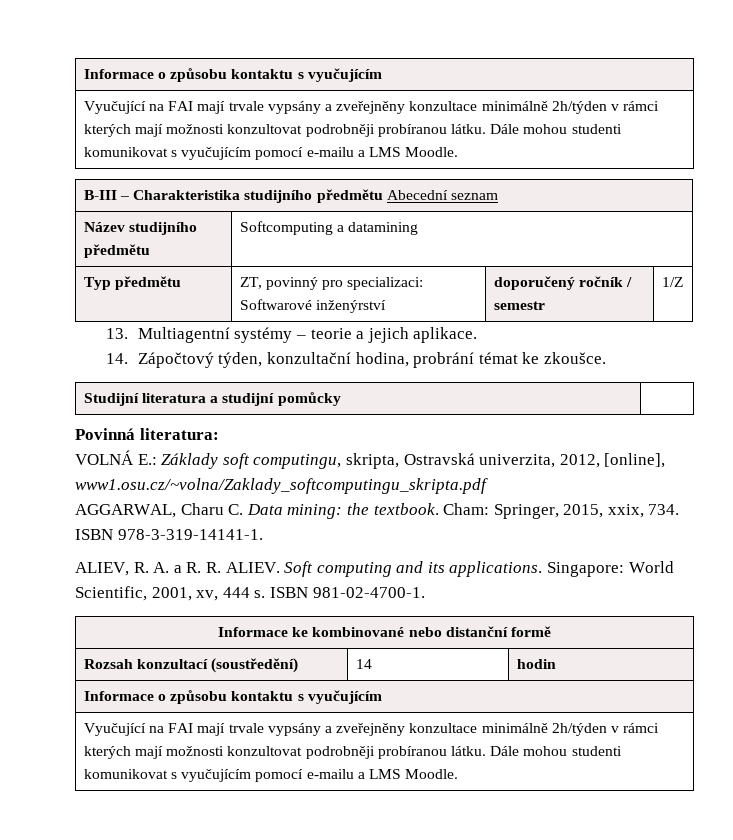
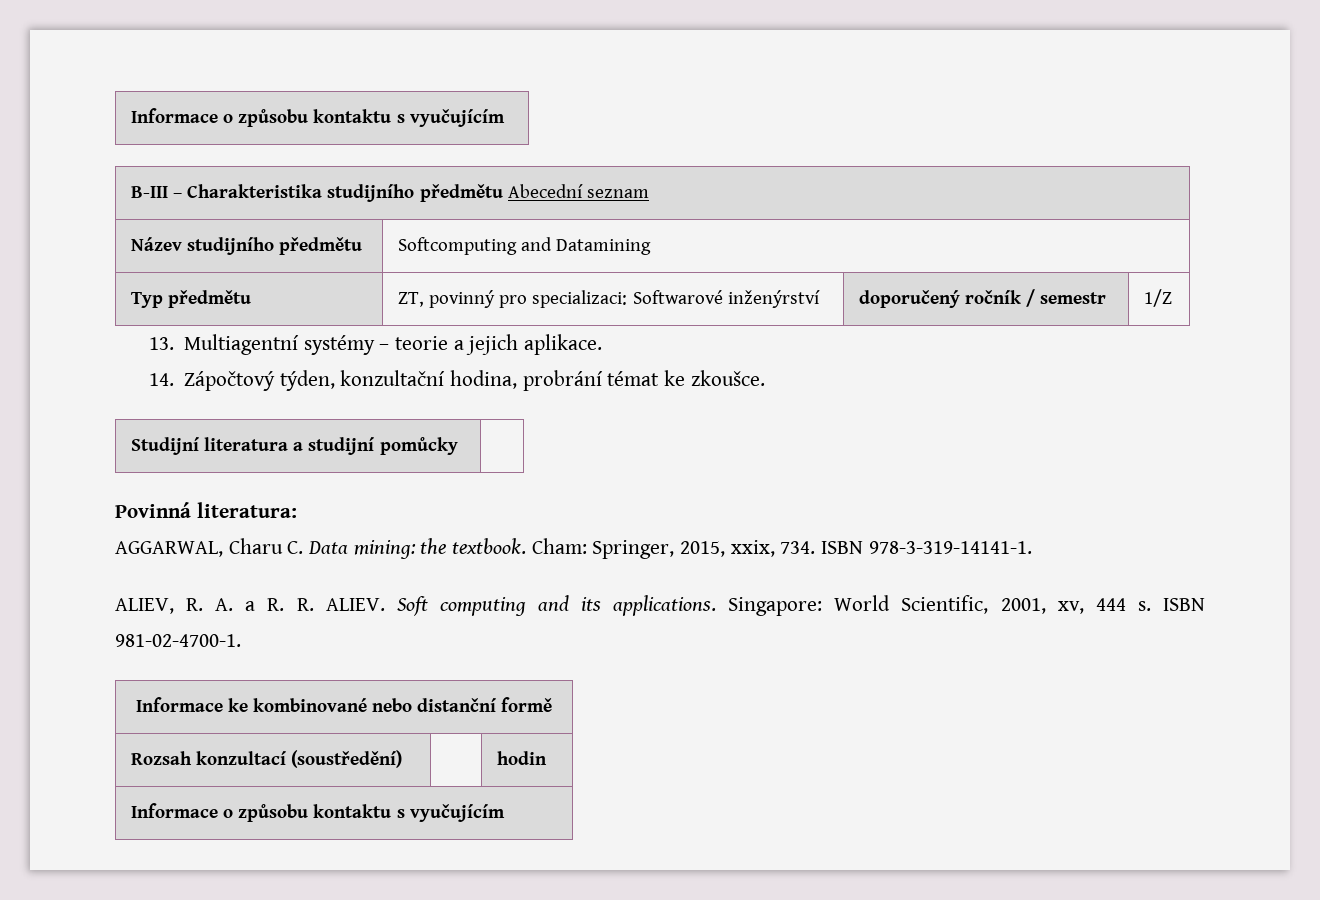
[83,68,382,82] [83,101,660,114] [83,124,622,137] [83,147,459,160] Informace o způsobu kontaktu s vyučujícím // Vyučující na FAI mají trvale vypsány a zveřejněny konzultace minimálně 2h/týden v rámci kterých mají možnosti konzultovat podrobněji probíranou látku. Dále mohou studenti komunikovat s vyučujícím pomocí e-mailu a LMS Moodle. -> [130,108,505,127] Informace o způsobu kontaktu s vyučujícím
[337,222,419,235] a datamining -> [521,237,652,255] and Datamining
[75,450,666,469] [75,478,488,494] // VOLNÁ E.: Základy soft computingu, skripta, Ostravská univerzita, 2012, [online], www1.osu.cz/~volna/Zaklady_softcomputingu_skripta.pdf -> (297, 510) none
[355,659,372,669] 14 -> (403, 759) none
[83,723,660,736] [83,746,622,759] [83,769,459,782] // Vyučující na FAI mají trvale vypsány a zveřejněny konzultace minimálně 2h/týden v rámci kterých mají možnosti konzultovat podrobněji probíranou látku. Dále mohou studenti komunikovat s vyučujícím pomocí e-mailu a LMS Moodle. -> (505, 813) none

